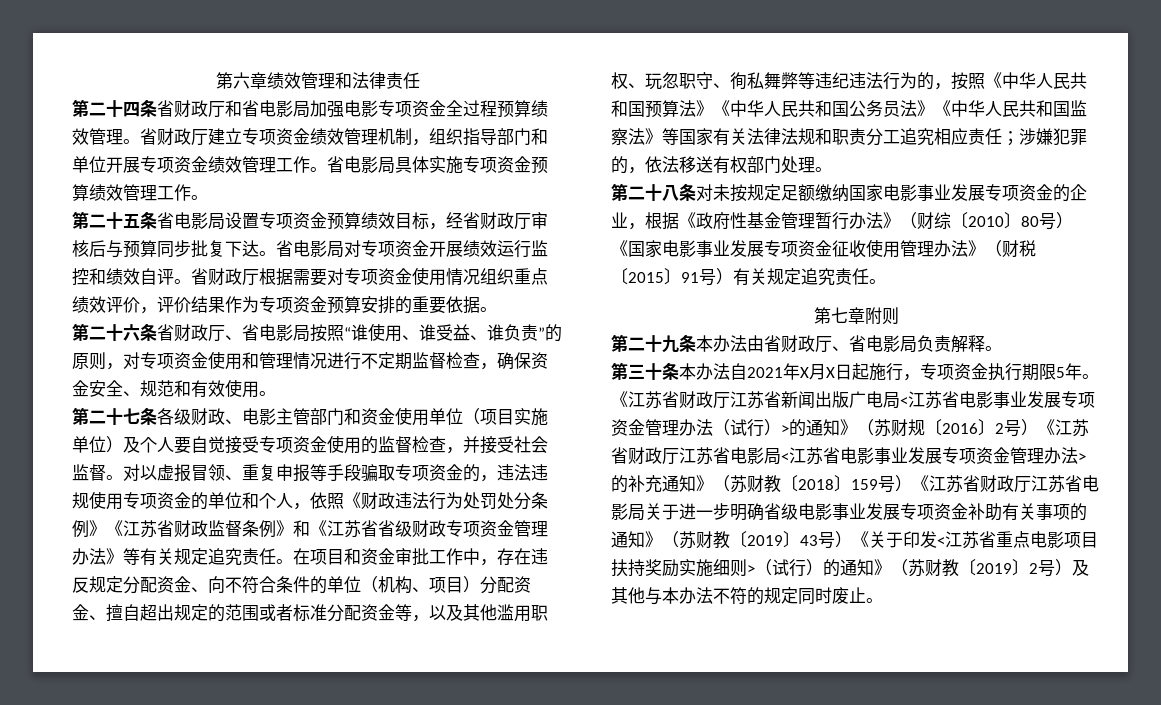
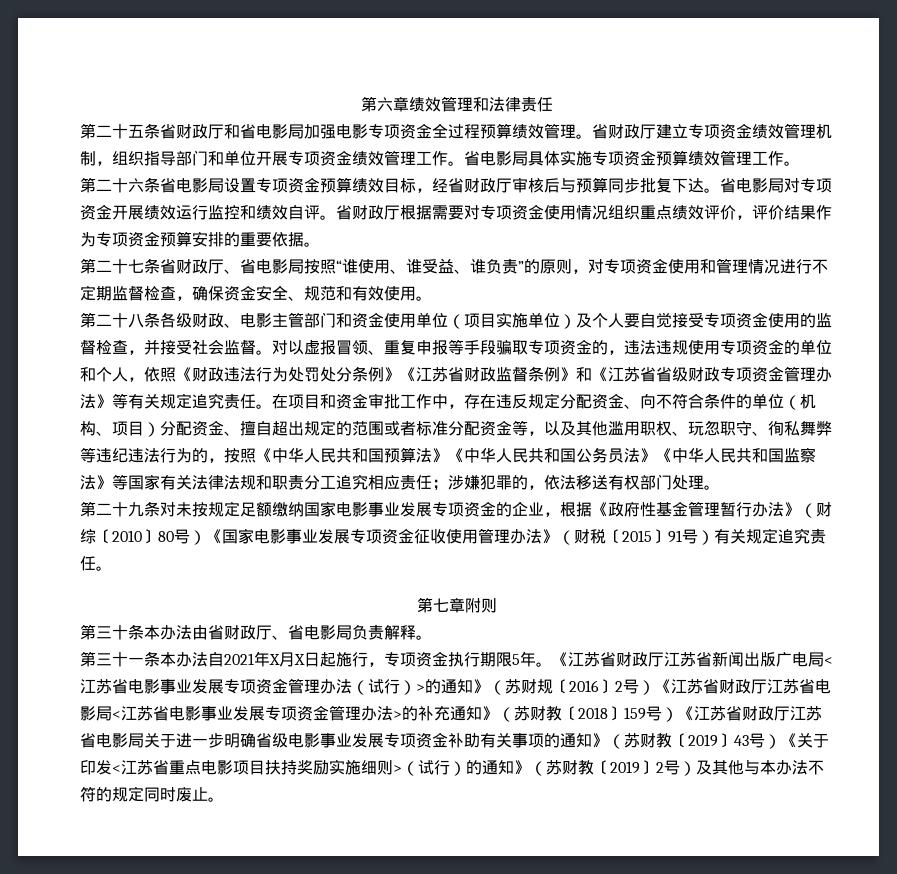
[123,102,140,117] 四 -> [128,124,144,138] 五
[123,214,140,229] 五 -> [128,178,144,193] 六
[123,324,140,341] 六 -> [128,259,144,273] 七
[123,408,140,425] 七 -> [128,313,144,328] 八
[662,185,679,201] 八 -> [128,502,144,517] 九
[628,335,679,353] 二十九 -> [96,625,128,640] 三十
(662, 371) none -> [128,658,144,665] 一

